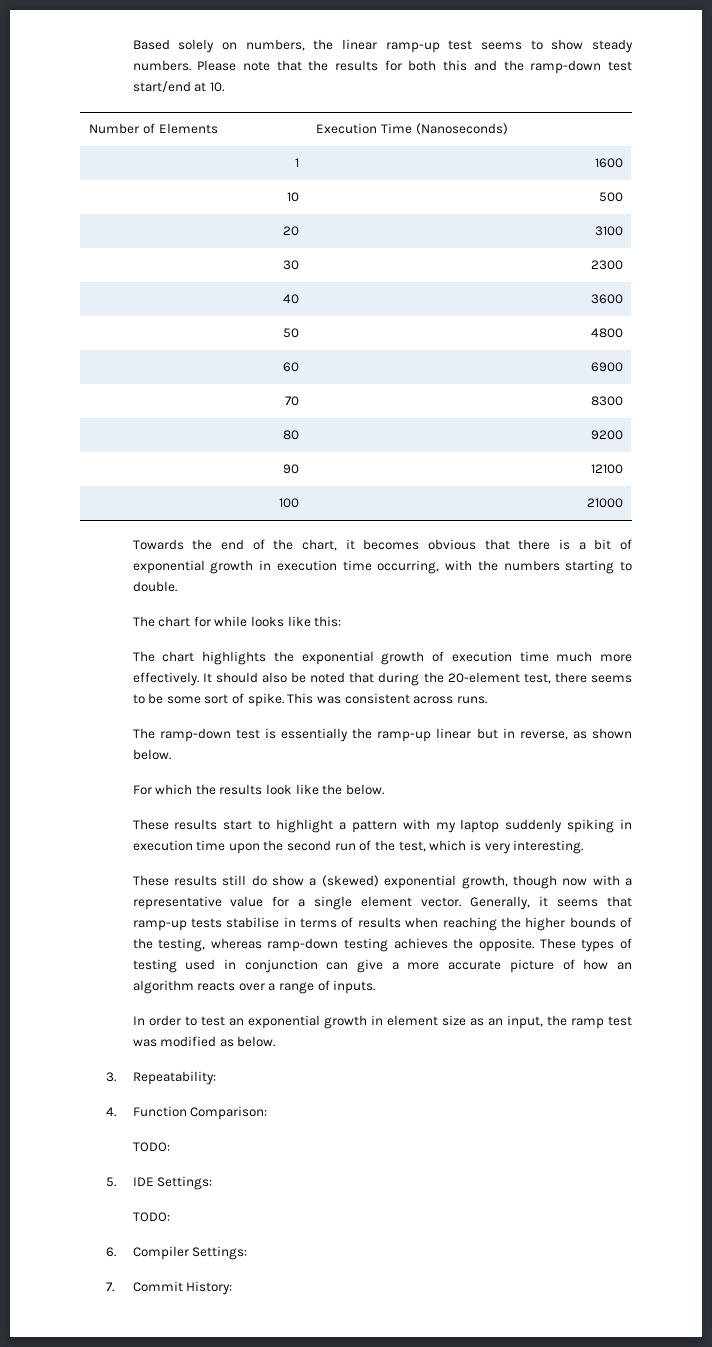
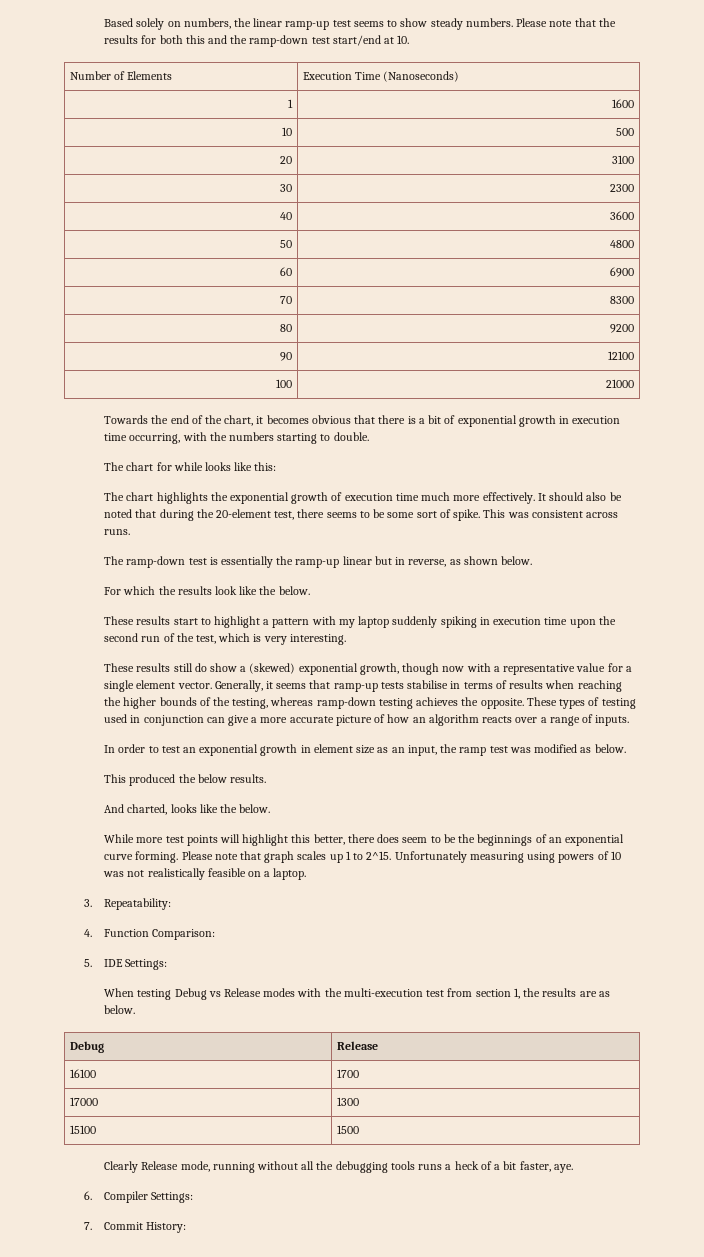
(276, 1041) none -> [104,774,267,786] [104,804,271,815] [104,834,625,846] [104,851,621,863] [103,868,307,880] // This produced the below results. // And charted, looks like the below. // While more test points will highlight this better, there does seem to be the beginnings of an exponential curve forming. Please note that graph scales up 1 to 2^15. Unfortunately measuring using powers of 10 was not realistically feasible on a laptop.
[132,1142,170,1152] // TODO: -> (216, 934) none
[132,1212,170,1222] TODO: -> [104,988,610,1000] [104,1005,136,1014] [69,1041,104,1053] [336,1041,378,1050] [69,1069,96,1078] [336,1069,359,1078] [69,1097,98,1106] [336,1097,359,1106] [69,1125,96,1134] [336,1125,359,1134] [104,1161,573,1173] When testing Debug vs Release modes with the multi-execution test from section 1, the results are as below. // Debug | Release // 16100 | 1700 // 17000 | 1300 // 15100 | 1500 // Clearly Release mode, running without all the debugging tools runs a heck of a bit faster, aye.

